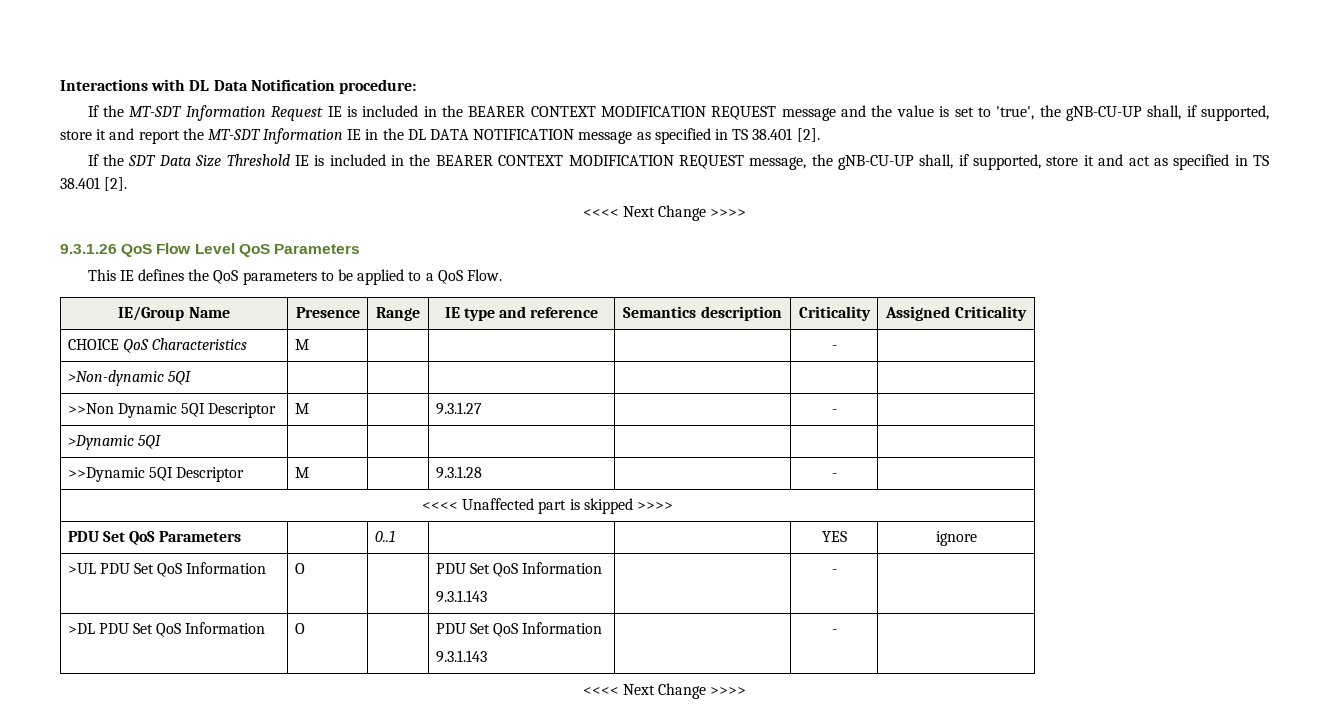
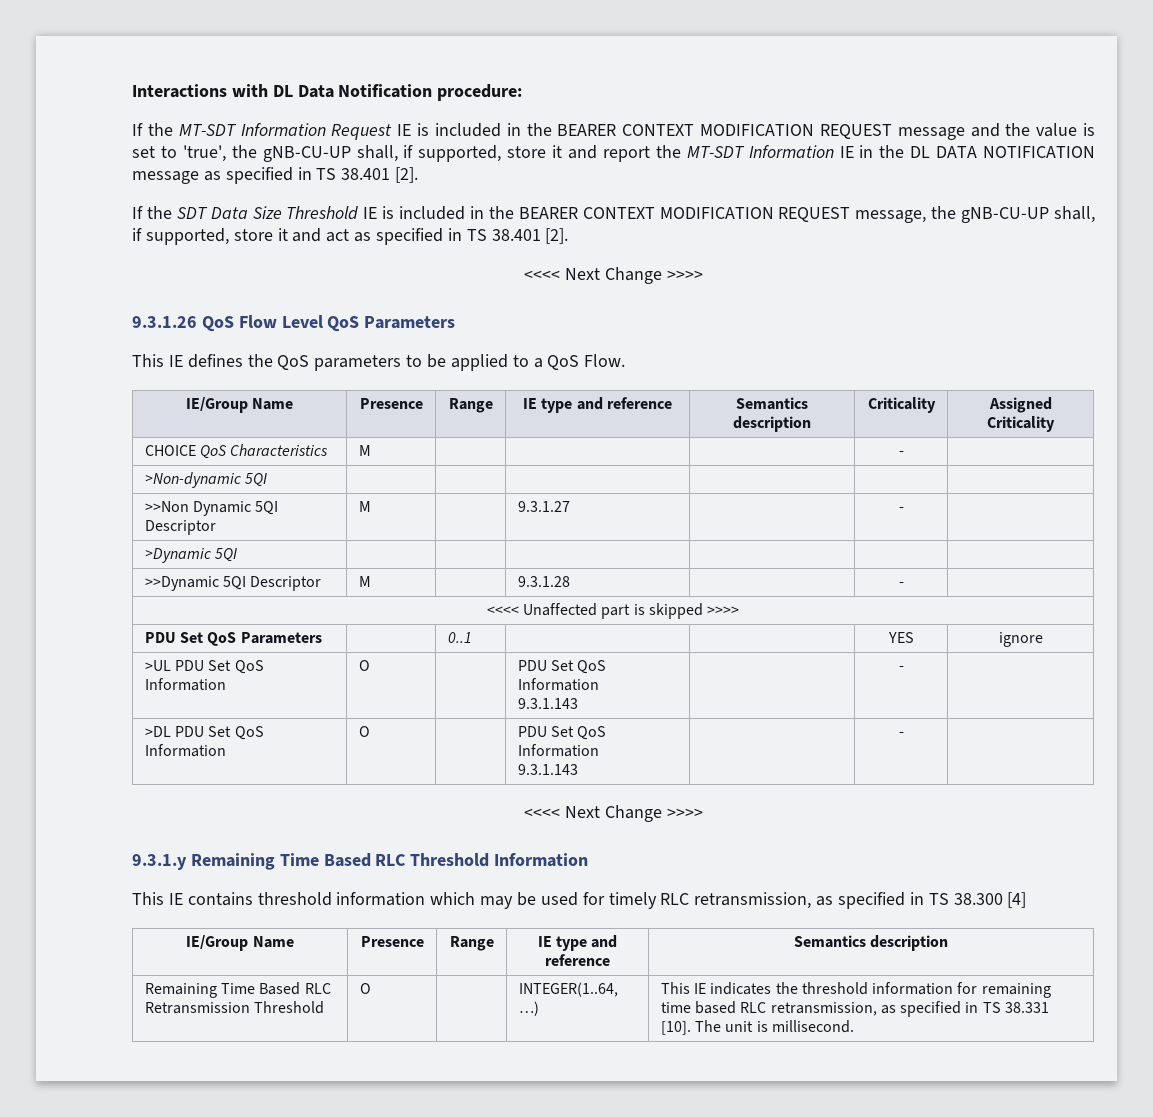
(747, 691) none -> [132,853,589,870] [132,892,1027,909] [186,935,294,951] [360,936,424,947] [449,936,494,951] [537,935,618,951] [545,954,610,966] [793,935,949,951] [144,982,331,998] [144,1001,324,1014] [359,983,371,994] [518,982,618,997] [518,1001,539,1016] [660,982,1051,998] [660,1001,1050,1017] [660,1020,854,1035] // 9.3.1.y Remaining Time Based RLC Threshold Information // This IE contains threshold information which may be used for timely RLC retransmission, as specified in TS 38.300 [4] // IE/Group Name | Presence | Range | IE type and reference | Semantics description // Remaining Time Based RLC Retransmission Threshold | O | | INTEGER(1..64, …) | This IE indicates the threshold information for remaining time based RLC retransmission, as specified in TS 38.331 [10]. The unit is millisecond.

